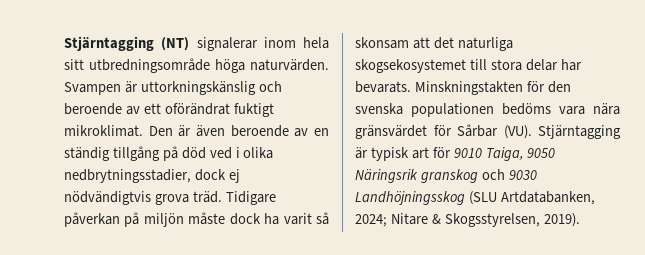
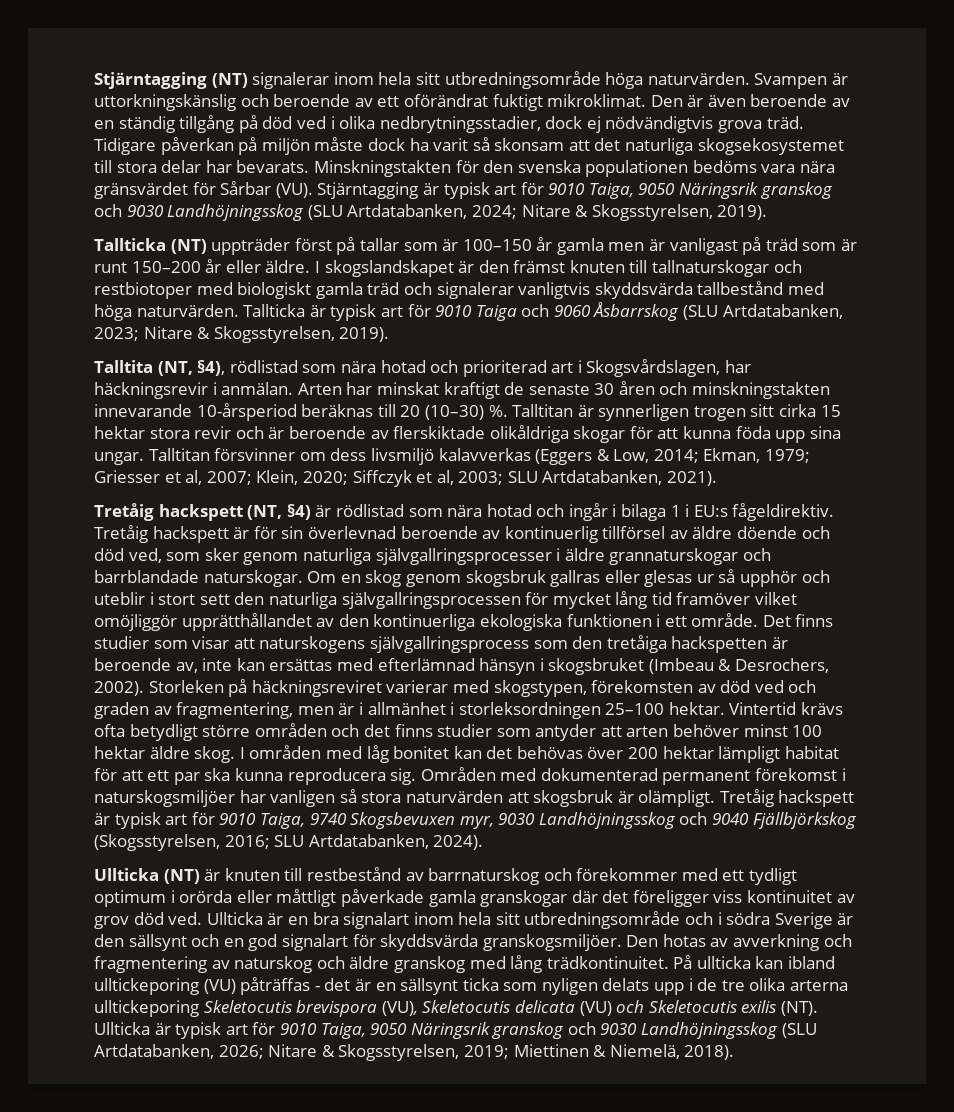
(580, 220) none -> [94,237,858,255] [94,259,802,277] [94,281,824,299] [94,302,843,321] [94,326,390,343] [94,359,752,377] [94,381,831,399] [94,403,841,421] [94,425,841,443] [94,448,811,465] [94,470,718,487] [94,503,835,521] [94,525,830,543] [94,548,771,565] [94,569,830,587] [94,591,798,609] [94,613,834,631] [94,635,788,653] [94,658,830,675] [94,679,817,697] [94,702,844,719] [94,723,823,741] [94,745,839,763] [94,767,846,785] [94,789,855,807] [94,812,857,829] [94,834,484,851] [94,867,798,885] [94,889,855,907] [94,911,854,929] [94,934,852,951] [94,955,836,973] [94,977,849,995] [94,1000,818,1017] [94,1022,817,1039] [94,1044,735,1061] // Tallticka (NT) uppträder först på tallar som är 100–150 år gamla men är vanligast på träd som är runt 150–200 år eller äldre. I skogslandskapet är den främst knuten till tallnaturskogar och restbiotoper med biologiskt gamla träd och signalerar vanligtvis skyddsvärda tallbestånd med höga naturvärden. Tallticka är typisk art för 9010 Taiga och 9060 Åsbarrskog (SLU Artdatabanken, 2023; Nitare & Skogsstyrelsen, 2019). // Talltita (NT, §4), rödlistad som nära hotad och prioriterad art i Skogsvårdslagen, har häckningsrevir i anmälan. Arten har minskat kraftigt de senaste 30 åren och minskningstakten innevarande 10-årsperiod beräknas till 20 (10–30) %. Talltitan är synnerligen trogen sitt cirka 15 hektar stora revir och är beroende av flerskiktade olikåldriga skogar för att kunna föda upp sina ungar. Talltitan försvinner om dess livsmiljö kalavverkas (Eggers & Low, 2014; Ekman, 1979; Griesser et al, 2007; Klein, 2020; Siffczyk et al, 2003; SLU Artdatabanken, 2021). // Tretåig hackspett (NT, §4) är rödlistad som nära hotad och ingår i bilaga 1 i EU:s fågeldirektiv. Tretåig hackspett är för sin överlevnad beroende av kontinuerlig tillförsel av äldre döende och död ved, som sker genom naturliga självgallringsprocesser i äldre grannaturskogar och barrblandade naturskogar. Om en skog genom skogsbruk gallras eller glesas ur så upphör och uteblir i stort sett den naturliga självgallringsprocessen för mycket lång tid framöver vilket omöjliggör upprätthållandet av den kontinuerliga ekologiska funktionen i ett område. Det finns studier som visar att naturskogens självgallringsprocess som den tretåiga hackspetten är beroende av, inte kan ersättas med efterlämnad hänsyn i skogsbruket (Imbeau & Desrochers, 2002). Storleken på häckningsreviret varierar med skogstypen, förekomsten av död ved och graden av fragmentering, men är i allmänhet i storleksordningen 25–100 hektar. Vintertid krävs ofta betydligt större områden och det finns studier som antyder att arten behöver minst 100 hektar äldre skog. I områden med låg bonitet kan det behövas över 200 hektar lämpligt habitat för att ett par ska kunna reproducera sig. Områden med dokumenterad permanent förekomst i naturskogsmiljöer har vanligen så stora naturvärden att skogsbruk är olämpligt. Tretåig hackspett är typisk art för 9010 Taiga, 9740 Skogsbevuxen myr, 9030 Landhöjningsskog och 9040 Fjällbjörkskog (Skogsstyrelsen, 2016; SLU Artdatabanken, 2024). // Ullticka (NT) är knuten till restbestånd av barrnaturskog och förekommer med ett tydligt optimum i orörda eller måttligt påverkade gamla granskogar där det föreligger viss kontinuitet av grov död ved. Ullticka är en bra signalart inom hela sitt utbredningsområde och i södra Sverige är den sällsynt och en god signalart för skyddsvärda granskogsmiljöer. Den hotas av avverkning och fragmentering av naturskog och äldre granskog med lång trädkontinuitet. På ullticka kan ibland ulltickeporing (VU) påträffas - det är en sällsynt ticka som nyligen delats upp i de tre olika arterna ulltickeporing Skeletocutis brevispora (VU), Skeletocutis delicata (VU) och Skeletocutis exilis (NT). Ullticka är typisk art för 9010 Taiga, 9050 Näringsrik granskog och 9030 Landhöjningsskog (SLU Artdatabanken, 2026; Nitare & Skogsstyrelsen, 2019; Miettinen & Niemelä, 2018).

